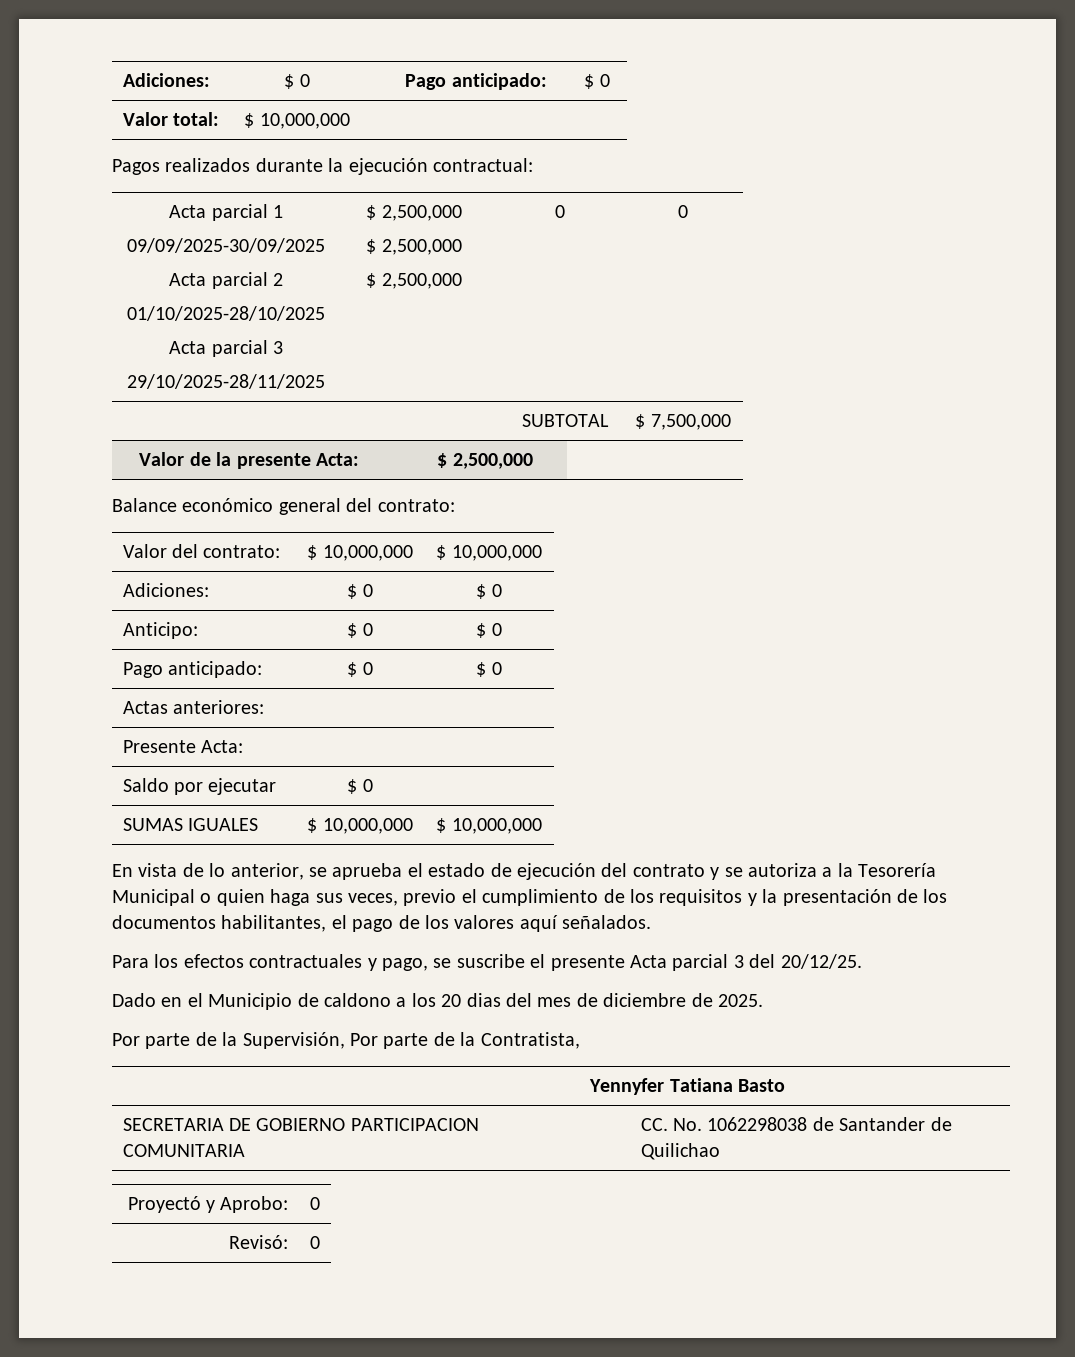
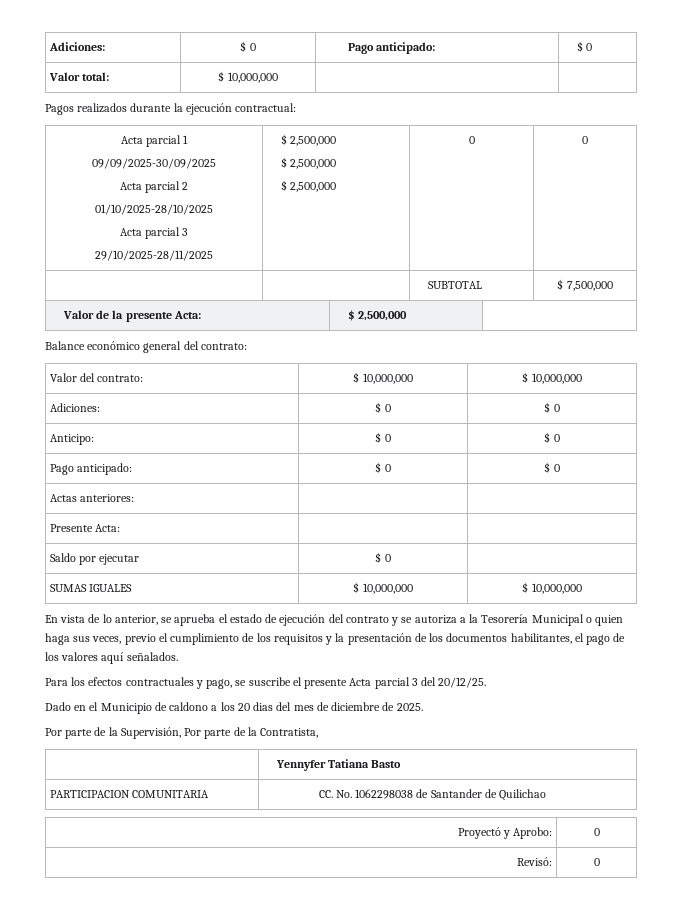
[122,1118,346,1131] SECRETARIA DE GOBIERNO -> (402, 764) none

